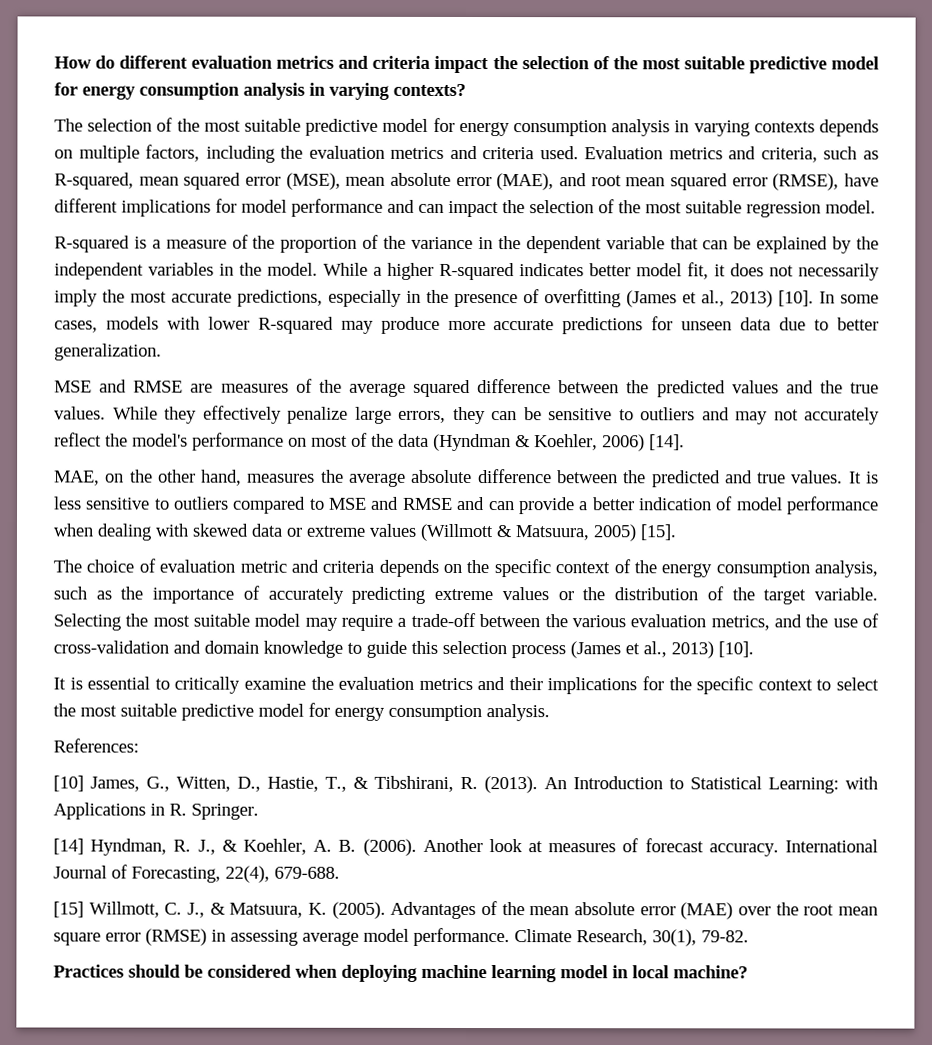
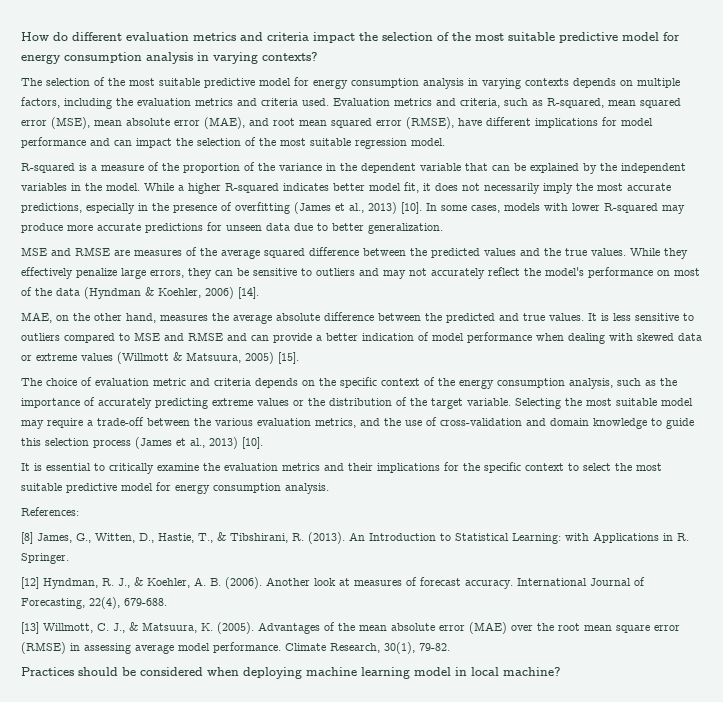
[53,775,84,792] [10] -> [21,532,33,544] [8]
[53,838,84,855] [14] -> [21,577,39,589] [12]
[53,901,84,918] [15] -> [21,622,39,634] [13]

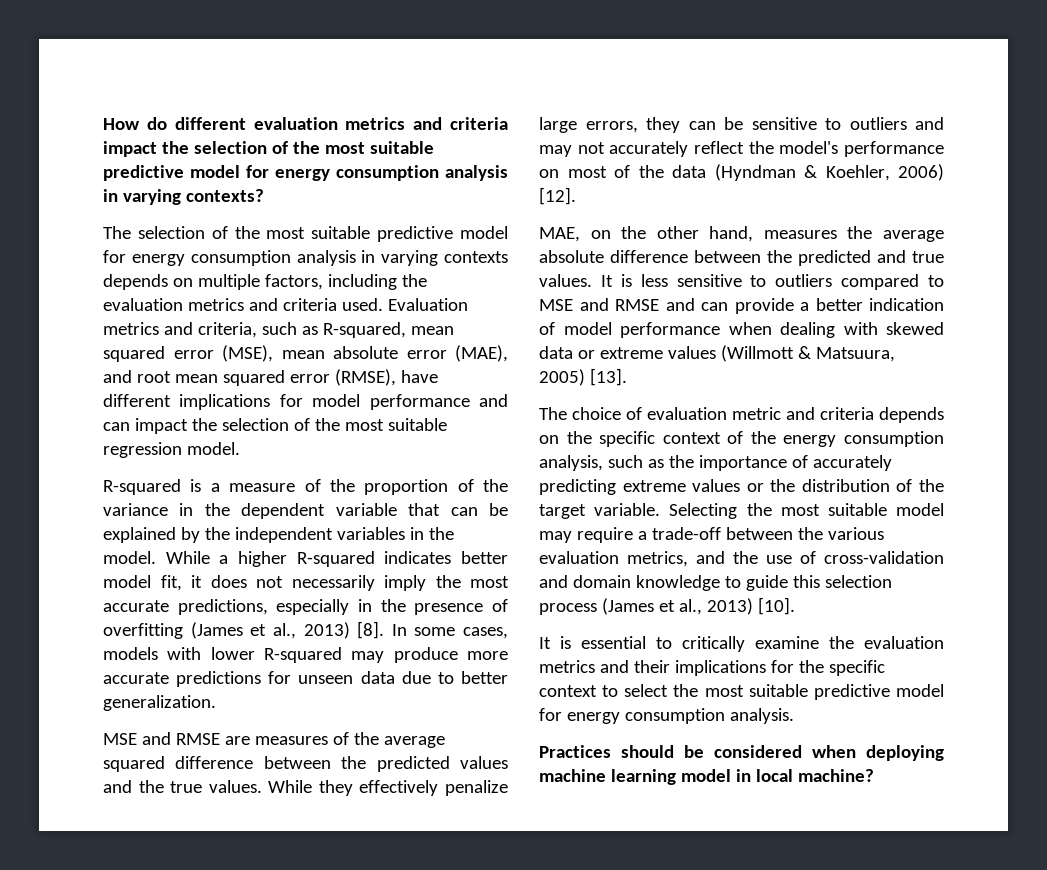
[401,202,422,214] [10]. -> [357,621,385,639] [8].
[238,287,259,299] [14]. -> [539,187,576,205] [12].
[278,352,299,364] [15]. -> [589,368,627,386] [13].
[21,507,79,516] [21,532,689,544] [21,553,69,564] [21,577,645,589] [21,597,167,609] [21,622,680,634] [21,642,450,654] // References: // [8] James, G., Witten, D., Hastie, T., & Tibshirani, R. (2013). An Introduction to Statistical Learning: with Applications in R. Springer. // [12] Hyndman, R. J., & Koehler, A. B. (2006). Another look at measures of forecast accuracy. International Journal of Forecasting, 22(4), 679-688. // [13] Willmott, C. J., & Matsuura, K. (2005). Advantages of the mean absolute error (MAE) over the root mean square error (RMSE) in assessing average model performance. Climate Research, 30(1), 79-82. -> (794, 716) none

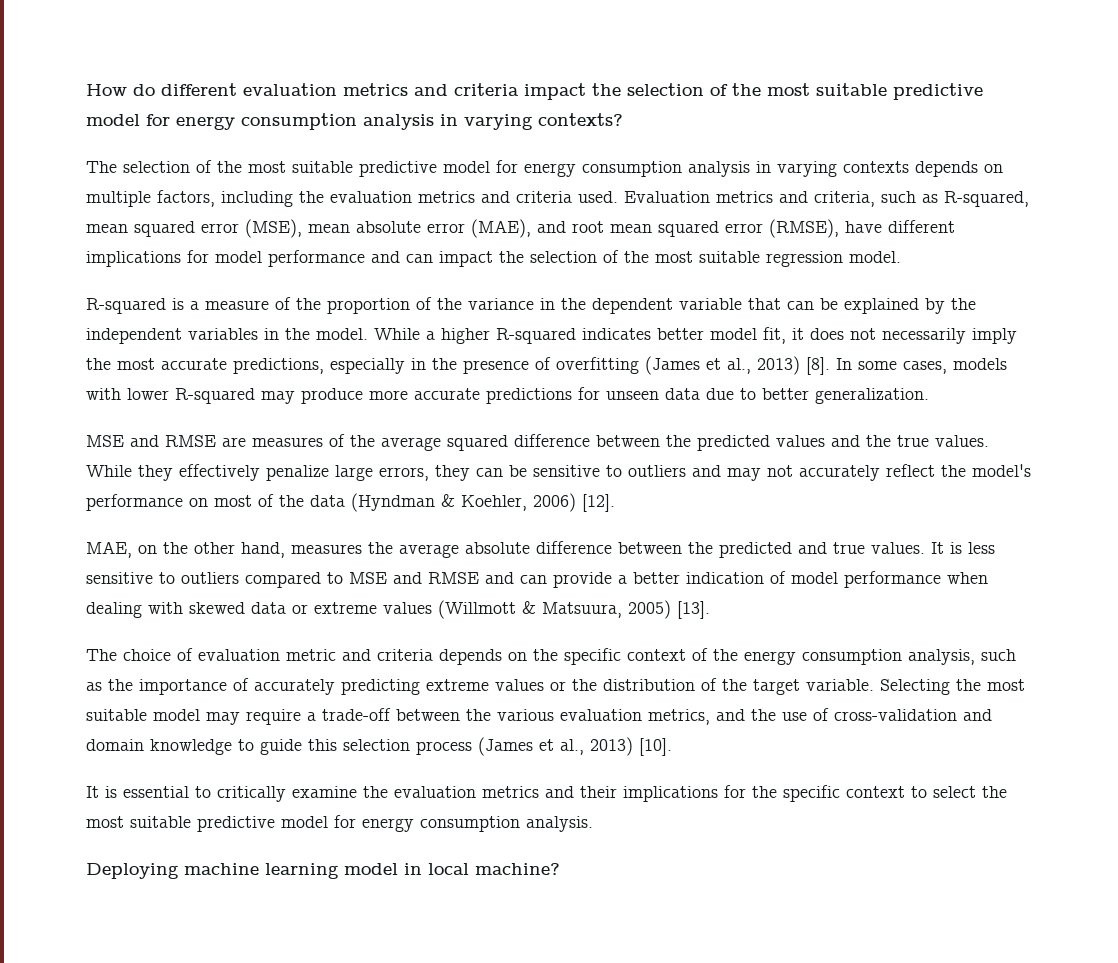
[539,745,944,761] Practices should be considered when deploying -> [86,863,179,879] Deploying

